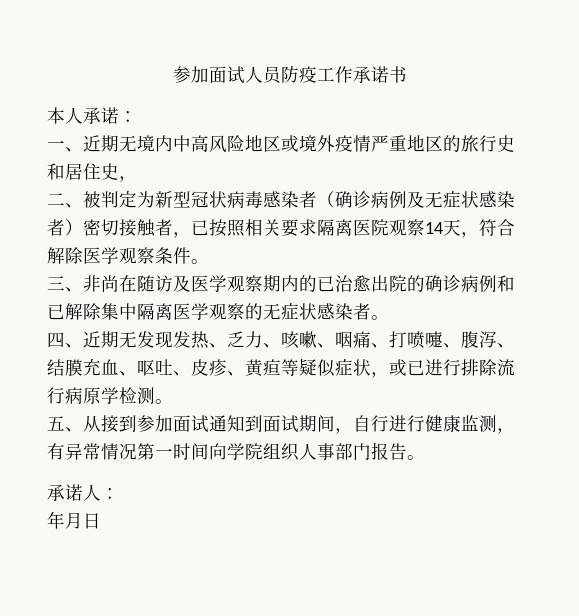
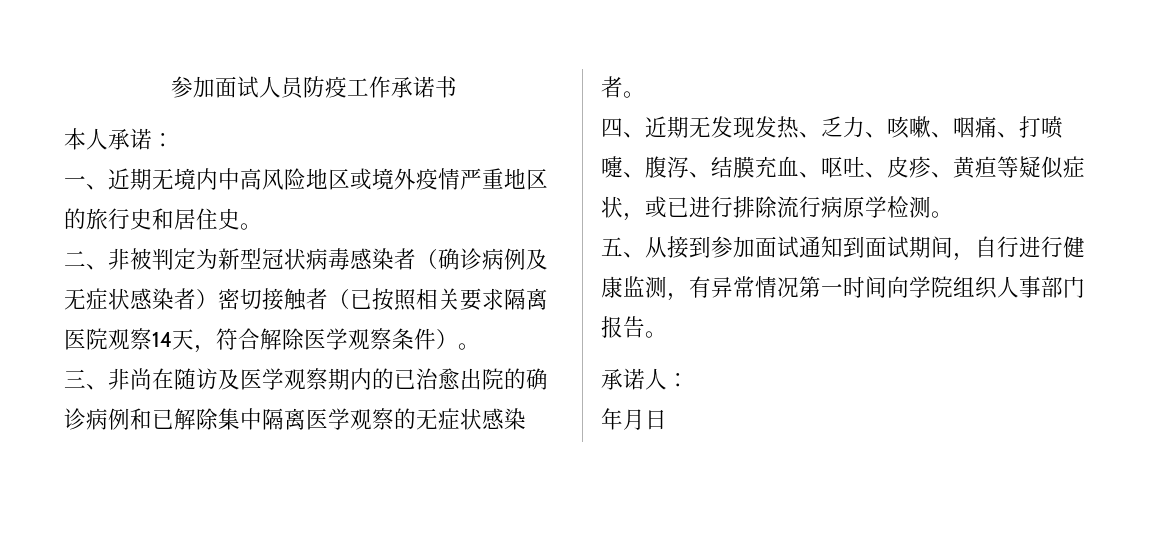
[119,176,137,182] ， -> [240,223,262,230] 。
(83, 205) none -> [108,248,130,270] 非
[173,232,191,238] ， -> [328,289,350,310] （
(191, 255) none -> [436,329,458,350] ）

